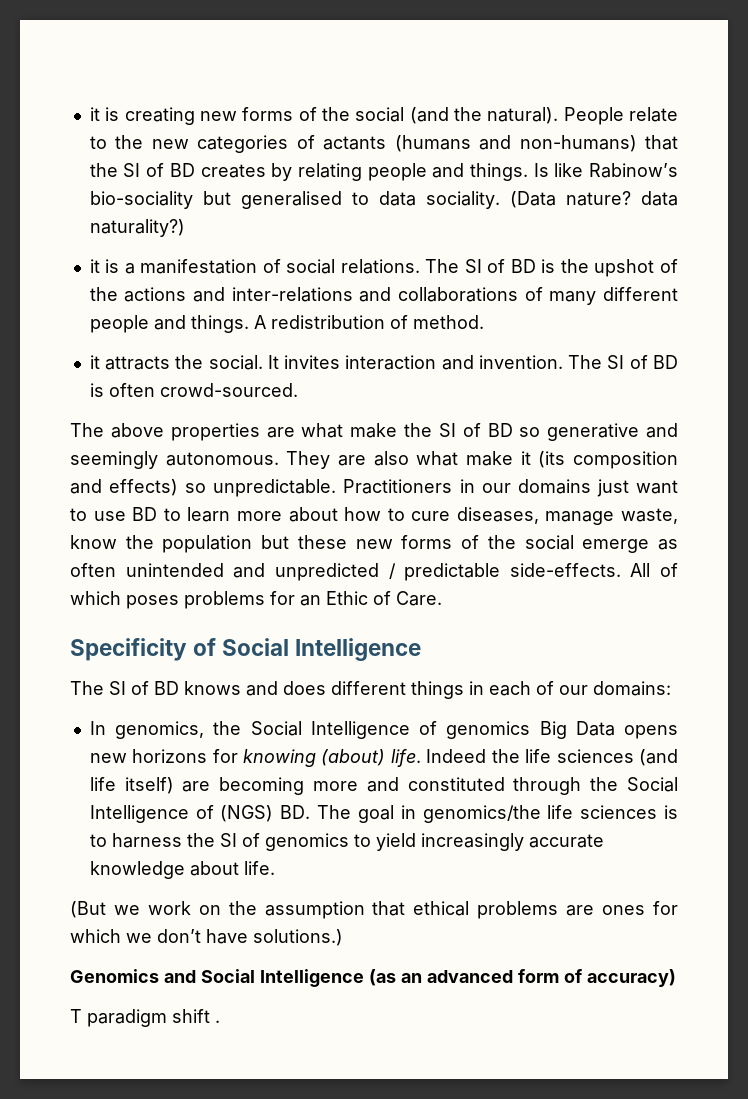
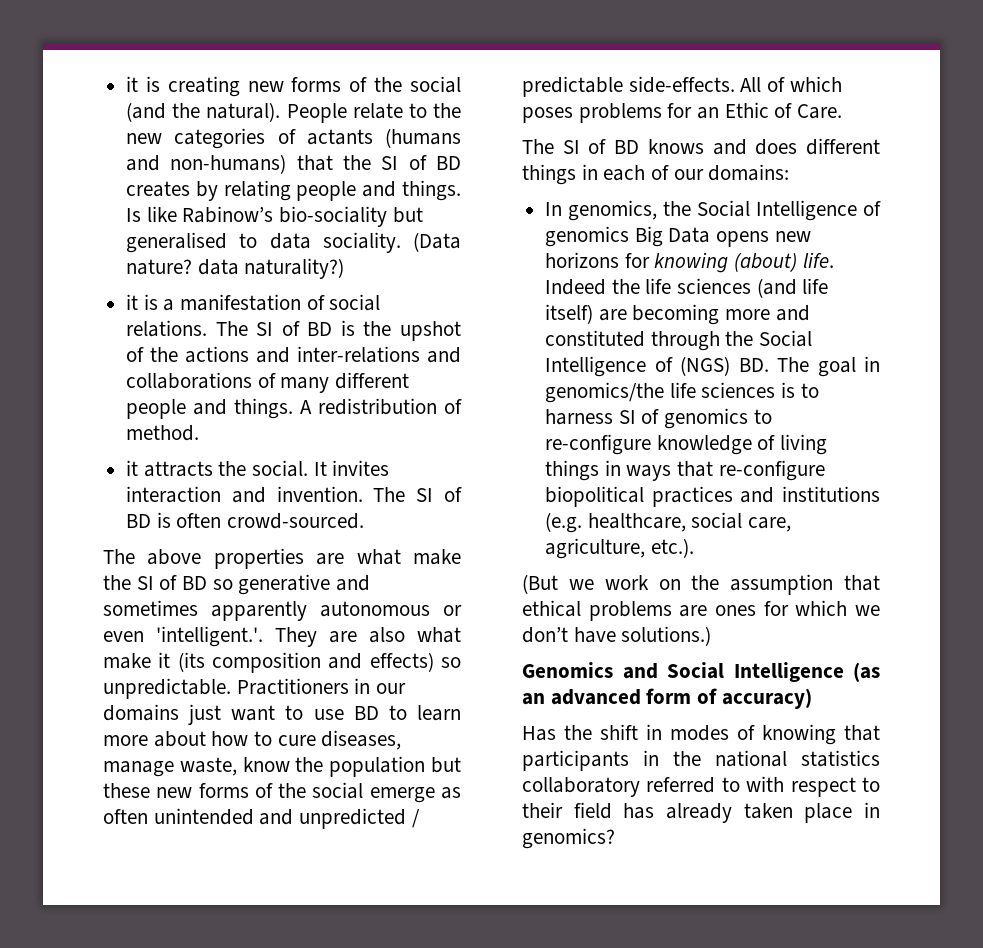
[70,451,279,469] seemingly autonomous. -> [103,600,462,621] [103,626,263,647] sometimes apparently autonomous or even 'intelligent.'.
[70,638,422,661] // Specificity of Social Intelligence -> (843, 111) none
[186,833,215,847] the -> (614, 417) none
[375,833,604,851] [89,861,275,879] yield increasingly accurate knowledge about life. -> [545,434,828,455] [545,460,825,481] [545,486,880,507] [545,512,792,533] [545,538,694,559] re-configure knowledge of living things in ways that re-configure biopolitical practices and institutions (e.g. healthcare, social care, agriculture, etc.).
[70,1009,220,1027] T paradigm shift . -> [522,724,880,745] [522,750,880,771] [522,776,880,797] [522,802,880,823] [522,828,615,849] Has the shift in modes of knowing that participants in the national statistics collaboratory referred to with respect to their field has already taken place in genomics?

